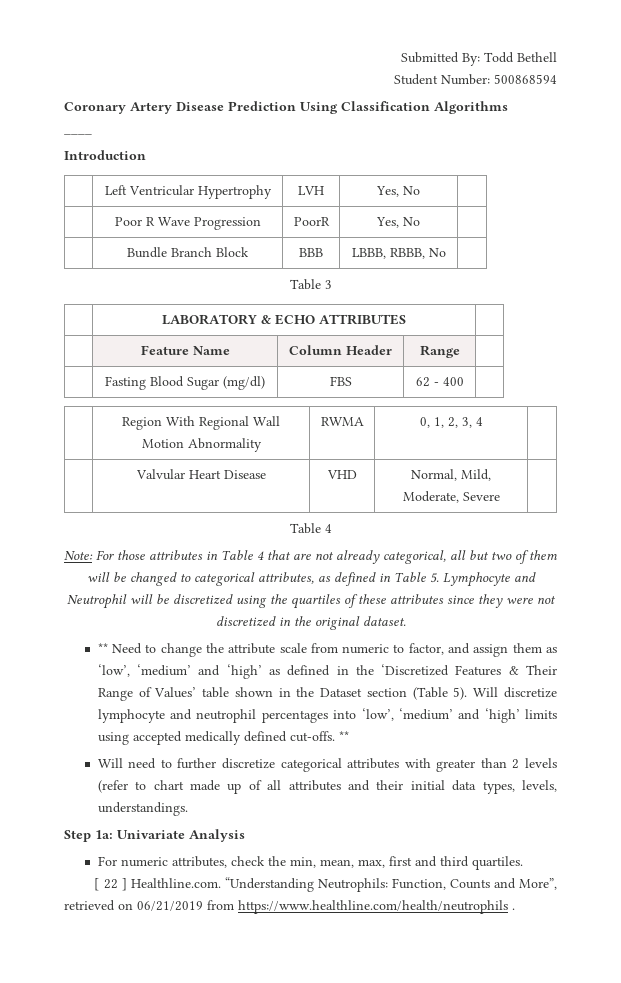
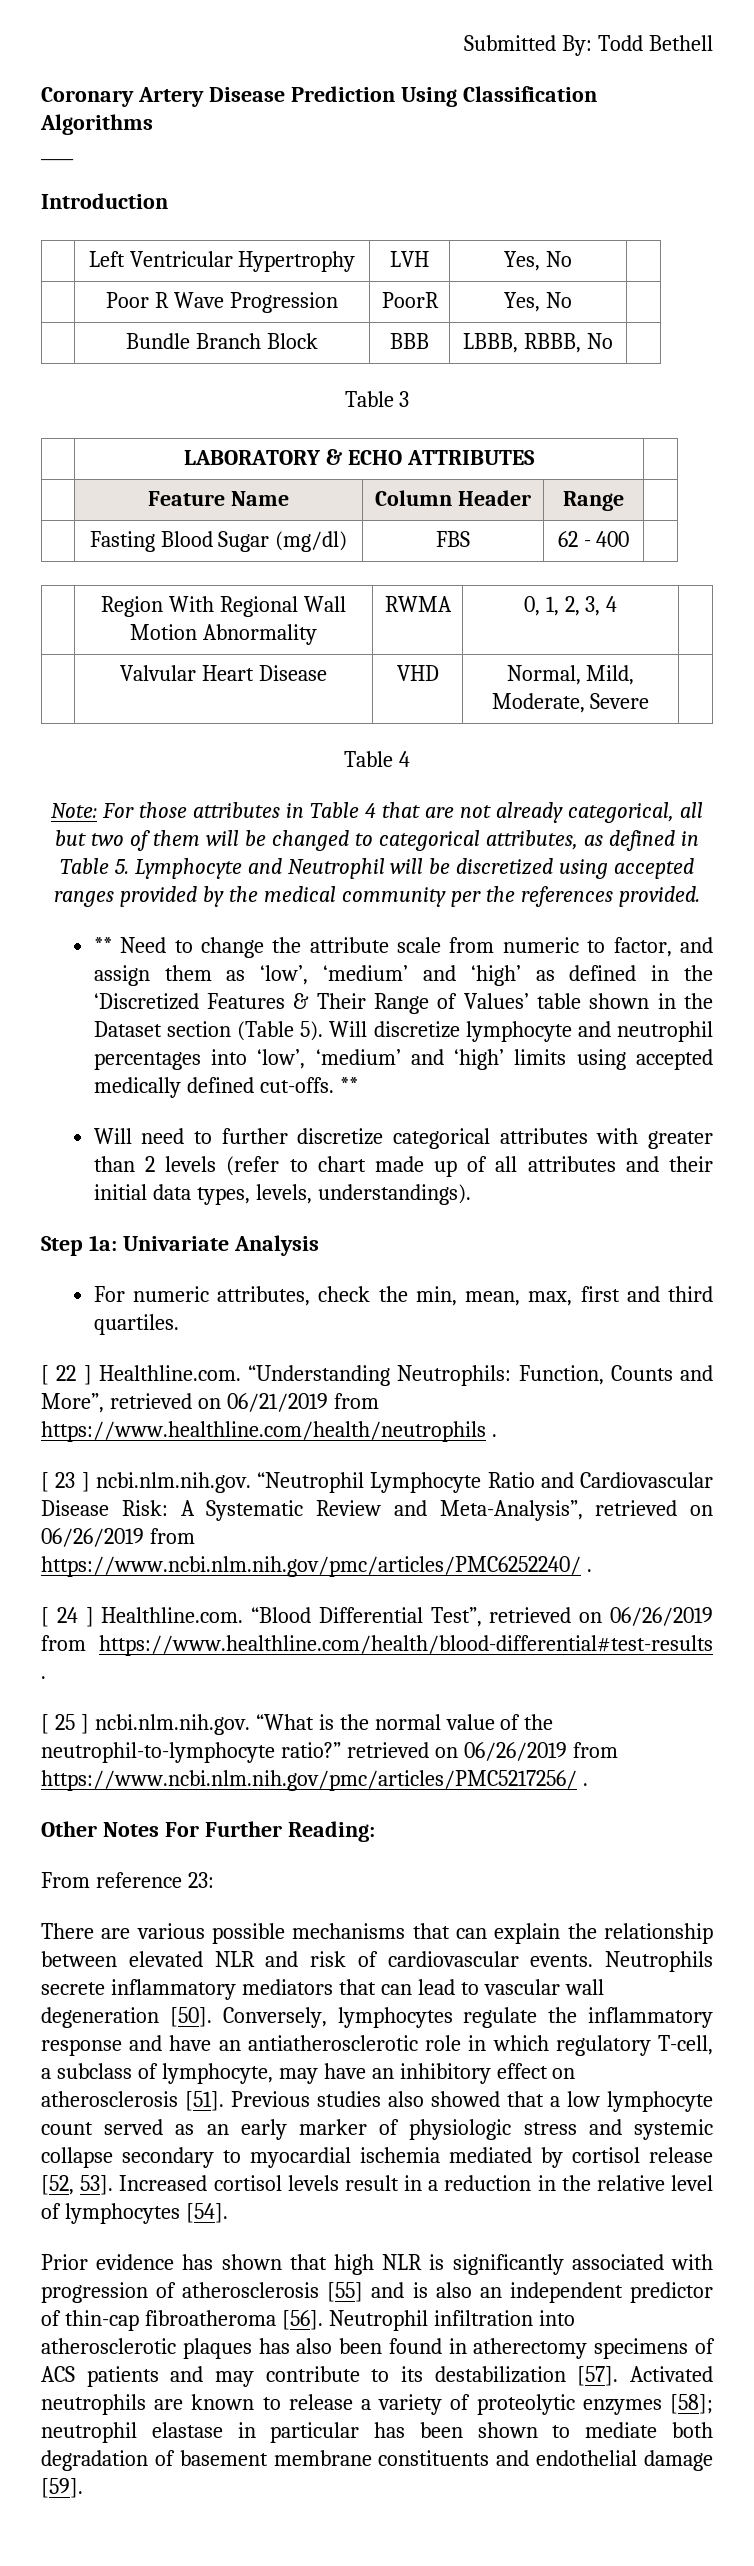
[394,74,557,85] // Student Number: 500868594 -> (714, 43) none
[270,594,556,609] [215,616,406,630] the quartiles of these attributes since they were not discretized in the original dataset. -> [614,858,695,879] [54,886,700,907] accepted ranges provided by the medical community per the references provided.
[97,802,188,816] understandings. -> [317,1184,471,1205] understandings).
(515, 909) none -> [41,1472,713,1493] [41,1500,713,1521] [41,1528,195,1547] [41,1556,592,1577] [41,1607,713,1627] [41,1635,713,1656] [41,1676,46,1679] [41,1714,554,1735] [41,1742,618,1763] [41,1770,588,1791] [41,1821,375,1842] [41,1872,214,1888] [41,1923,713,1944] [41,1951,713,1972] [41,1979,604,2000] [41,2007,713,2028] [41,2035,713,2056] [41,2063,576,2084] [41,2091,713,2112] [41,2119,713,2140] [41,2147,713,2168] [41,2175,713,2195] [41,2203,228,2224] [41,2254,713,2275] [41,2282,713,2303] [41,2310,575,2331] [41,2338,715,2359] [41,2366,713,2387] [41,2394,713,2415] [41,2422,713,2443] [41,2450,713,2471] [41,2478,83,2498] // [ 23 ] ncbi.nlm.nih.gov. “Neutrophil Lymphocyte Ratio and Cardiovascular Disease Risk: A Systematic Review and Meta-Analysis”, retrieved on 06/26/2019 from https://www.ncbi.nlm.nih.gov/pmc/articles/PMC6252240/ . // [ 24 ] Healthline.com. “Blood Differential Test”, retrieved on 06/26/2019 from https://www.healthline.com/health/blood-differential#test-results . // [ 25 ] ncbi.nlm.nih.gov. “What is the normal value of the neutrophil-to-lymphocyte ratio?” retrieved on 06/26/2019 from https://www.ncbi.nlm.nih.gov/pmc/articles/PMC5217256/ . // Other Notes For Further Reading: // From reference 23: // There are various possible mechanisms that can explain the relationship between elevated NLR and risk of cardiovascular events. Neutrophils secrete inflammatory mediators that can lead to vascular wall degeneration [50]. Conversely, lymphocytes regulate the inflammatory response and have an antiatherosclerotic role in which regulatory T-cell, a subclass of lymphocyte, may have an inhibitory effect on atherosclerosis [51]. Previous studies also showed that a low lymphocyte count served as an early marker of physiologic stress and systemic collapse secondary to myocardial ischemia mediated by cortisol release [52, 53]. Increased cortisol levels result in a reduction in the relative level of lymphocytes [54]. // Prior evidence has shown that high NLR is significantly associated with progression of atherosclerosis [55] and is also an independent predictor of thin-cap fibroatheroma [56]. Neutrophil infiltration into atherosclerotic plaques has also been found in atherectomy specimens of ACS patients and may contribute to its destabilization [57]. Activated neutrophils are known to release a variety of proteolytic enzymes [58]; neutrophil elastase in particular has been shown to mediate both degradation of basement membrane constituents and endothelial damage [59].

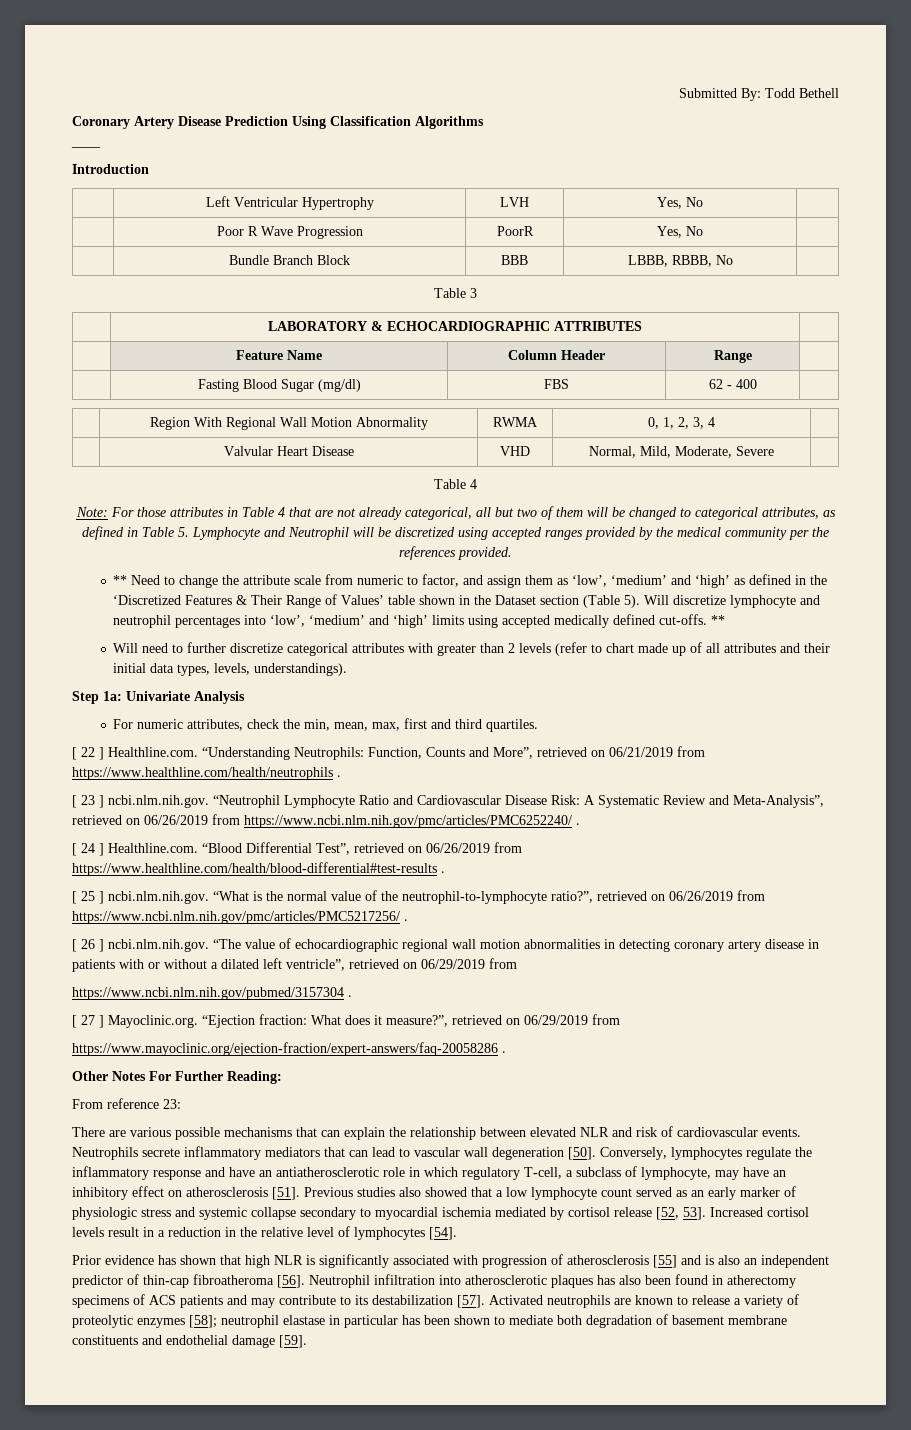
[347,450,402,465] ECHO -> [387,321,550,331] ECHOCARDIOGRAPHIC
[280,1742,341,1758] ratio?” -> [551,891,593,903] ratio?”,
(588, 1784) none -> [72,938,819,952] [72,958,517,972] [72,987,352,1000] [72,1014,620,1028] [72,1042,506,1056] // [ 26 ] ncbi.nlm.nih.gov. “The value of echocardiographic regional wall motion abnormalities in detecting coronary artery disease in patients with or without a dilated left ventricle”, retrieved on 06/29/2019 from // https://www.ncbi.nlm.nih.gov/pubmed/3157304 . // [ 27 ] Mayoclinic.org. “Ejection fraction: What does it measure?”, retrieved on 06/29/2019 from // https://www.mayoclinic.org/ejection-fraction/expert-answers/faq-20058286 .

